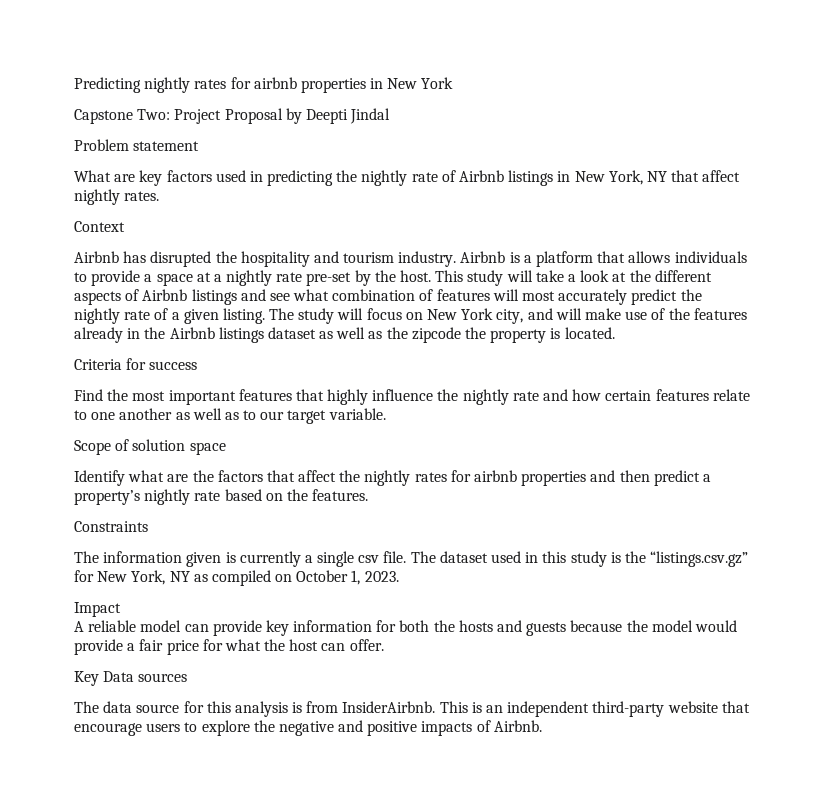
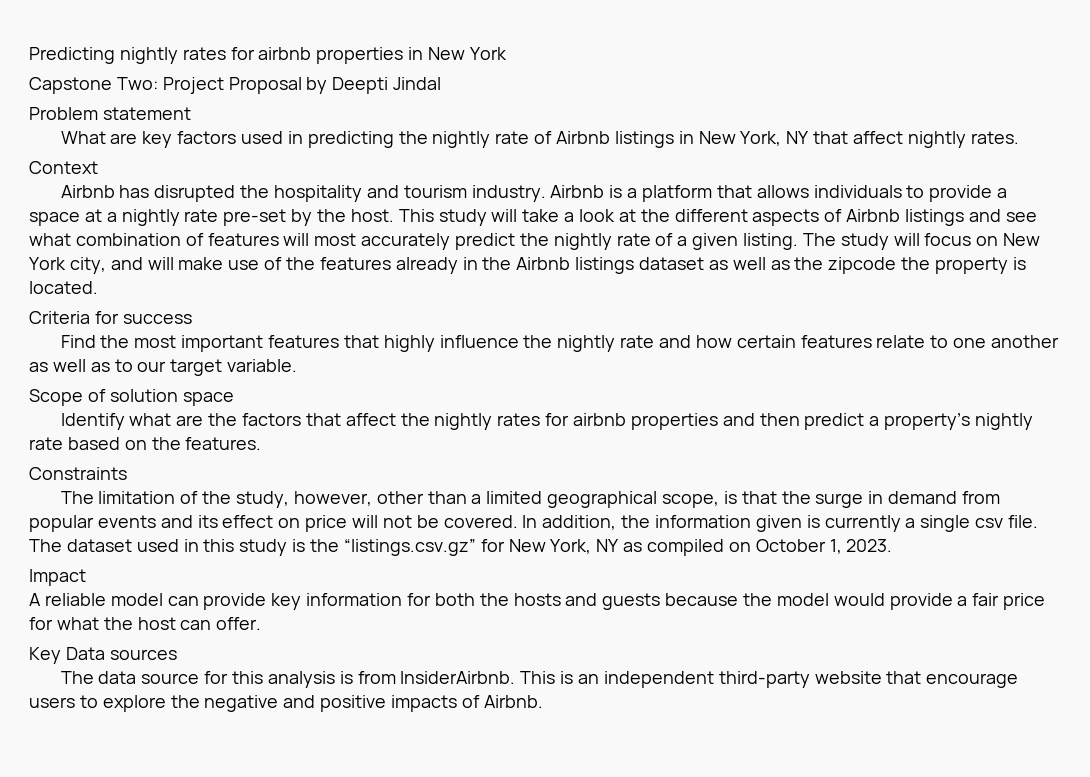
(99, 557) none -> [98,491,1000,508] [29,515,651,532] limitation of the study, however, other than a limited geographical scope, is that the surge in demand from popular events and its effect on price will not be covered. In addition, the

